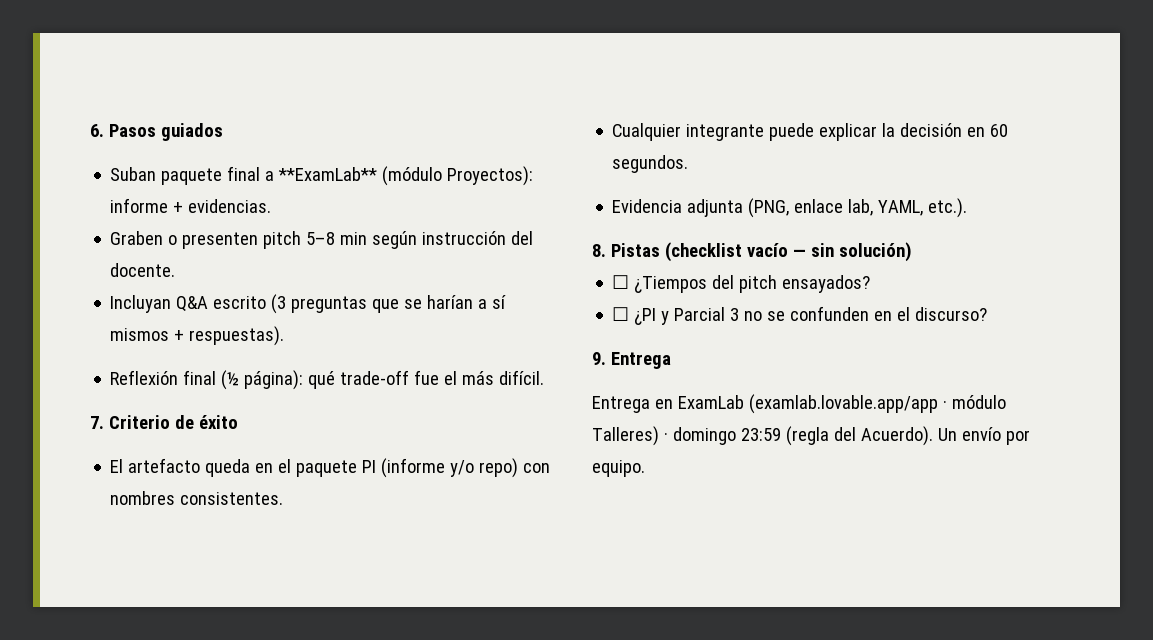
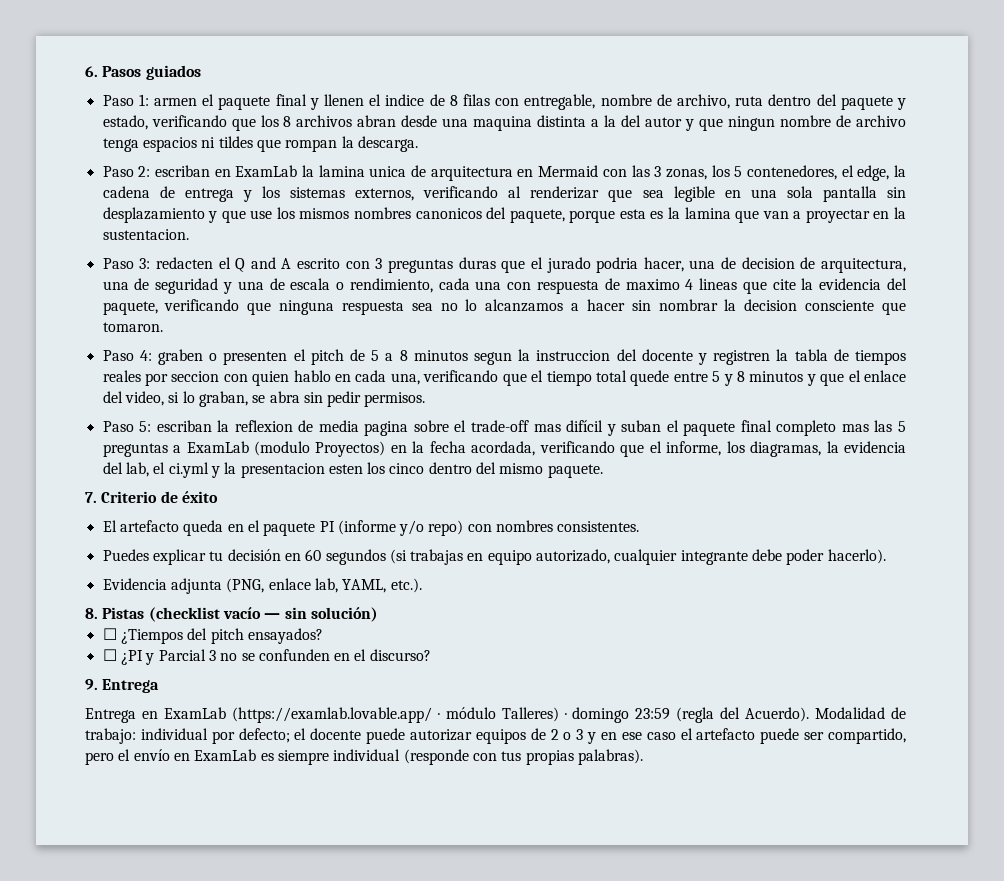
[110,166,534,186] [110,198,272,213] [110,231,534,249] [110,263,176,277] [110,294,507,314] [110,326,285,346] [110,370,545,390] Suban paquete final a **ExamLab** (módulo Proyectos): informe + evidencias. // Graben o presenten pitch 5–8 min según instrucción del docente. // Incluyan Q&A escrito (3 preguntas que se harían a sí mismos + respuestas). // Reflexión final (½ página): qué trade-off fue el más difícil. -> [102,94,907,110] [102,115,907,131] [102,136,418,152] [102,165,907,181] [102,186,907,202] [102,207,907,223] [102,229,189,240] [102,257,907,273] [102,278,908,294] [102,299,906,315] [102,322,163,332] [102,349,907,365] [102,370,907,386] [102,391,426,407] [102,420,906,436] [102,441,906,457] [102,462,603,478] Paso 1: armen el paquete final y llenen el indice de 8 filas con entregable, nombre de archivo, ruta dentro del paquete y estado, verificando que los 8 archivos abran desde una maquina distinta a la del autor y que ningun nombre de archivo tenga espacios ni tildes que rompan la descarga. // Paso 2: escriban en ExamLab la lamina unica de arquitectura en Mermaid con las 3 zonas, los 5 contenedores, el edge, la cadena de entrega y los sistemas externos, verificando al renderizar que sea legible en una sola pantalla sin desplazamiento y que use los mismos nombres canonicos del paquete, porque esta es la lamina que van a proyectar en la sustentacion. // Paso 3: redacten el Q and A escrito con 3 preguntas duras que el jurado podria hacer, una de decision de arquitectura, una de seguridad y una de escala o rendimiento, cada una con respuesta de maximo 4 lineas que cite la evidencia del paquete, verificando que ninguna respuesta sea no lo alcanzamos a hacer sin nombrar la decision consciente que tomaron. // Paso 4: graben o presenten el pitch de 5 a 8 minutos segun la instruccion del docente y registren la tabla de tiempos reales por seccion con quien hablo en cada una, verificando que el tiempo total quede entre 5 y 8 minutos y que el enlace del video, si lo graban, se abra sin pedir permisos. // Paso 5: escriban la reflexion de media pagina sobre el trade-off mas difícil y suban el paquete final completo mas las 5 preguntas a ExamLab (modulo Proyectos) en la fecha acordada, verificando que el informe, los diagramas, la evidencia del lab, el ci.yml y la presentacion esten los cinco dentro del mismo paquete.
[612,123,1009,141] [612,155,689,173] Cualquier integrante puede explicar la decisión en 60 segundos. -> [102,549,886,565] Puedes explicar tu decisión en 60 segundos (si trabajas en equipo autorizado, cualquier integrante debe poder hacerlo).
[748,394,938,414] (examlab.lovable.app/app -> [231,707,432,723] (https://examlab.lovable.app/
[937,427,1030,445] [592,460,645,477] Un envío por equipo. -> [815,707,907,719] [85,728,907,744] [85,749,643,765] Modalidad de trabajo: individual por defecto; el docente puede autorizar equipos de 2 o 3 y en ese caso el artefacto puede ser compartido, pero el envío en ExamLab es siempre individual (responde con tus propias palabras).

